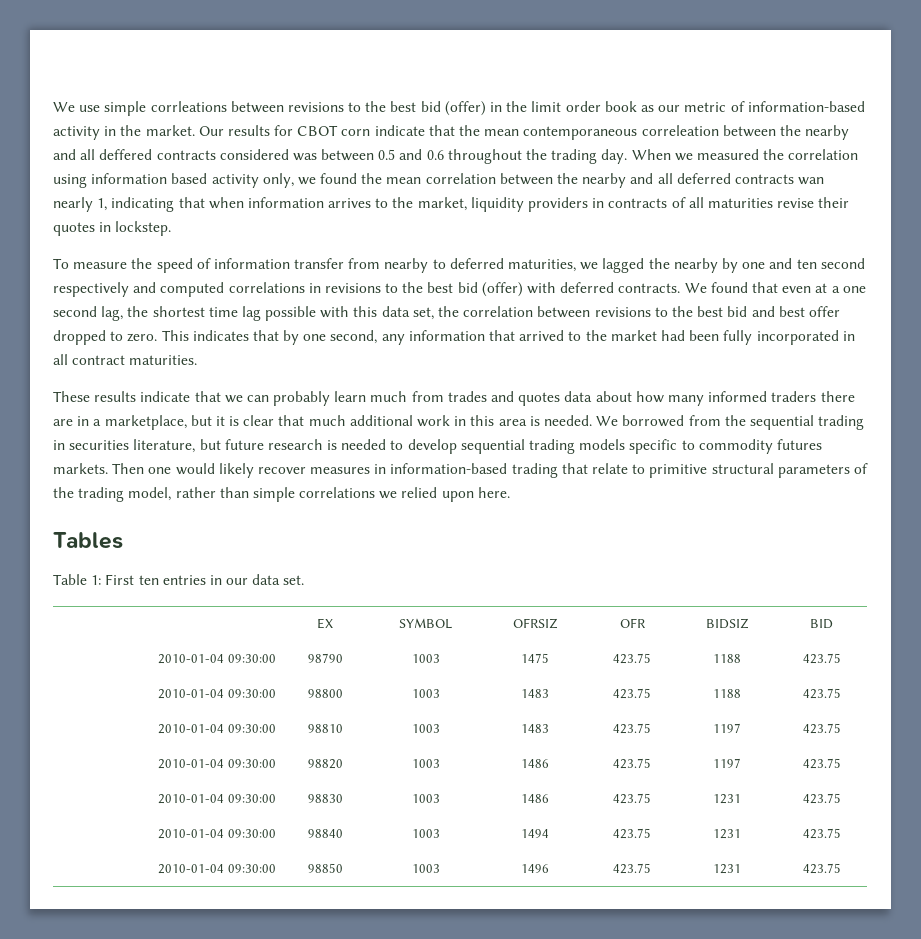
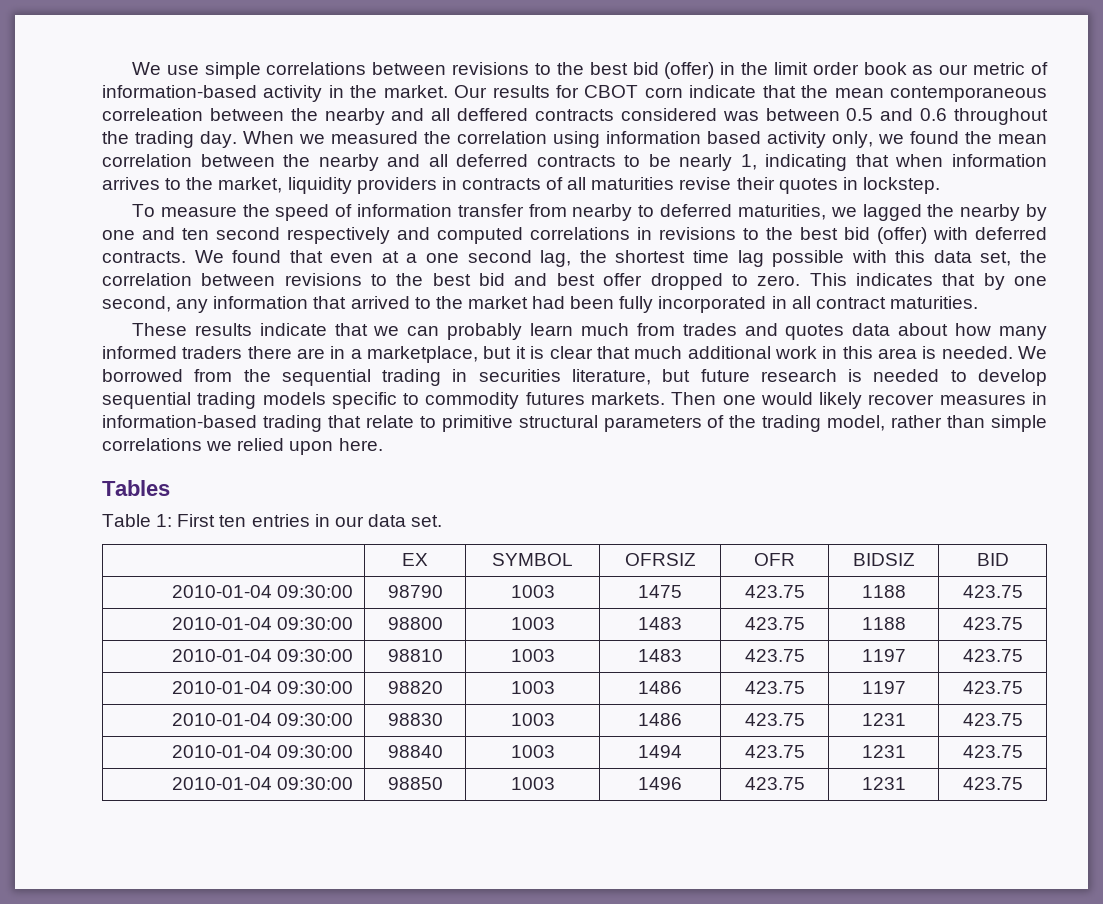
[150,101,227,112] corrleations -> [266,62,367,75] correlations
[798,177,825,185] wan -> [624,154,671,167] to be

